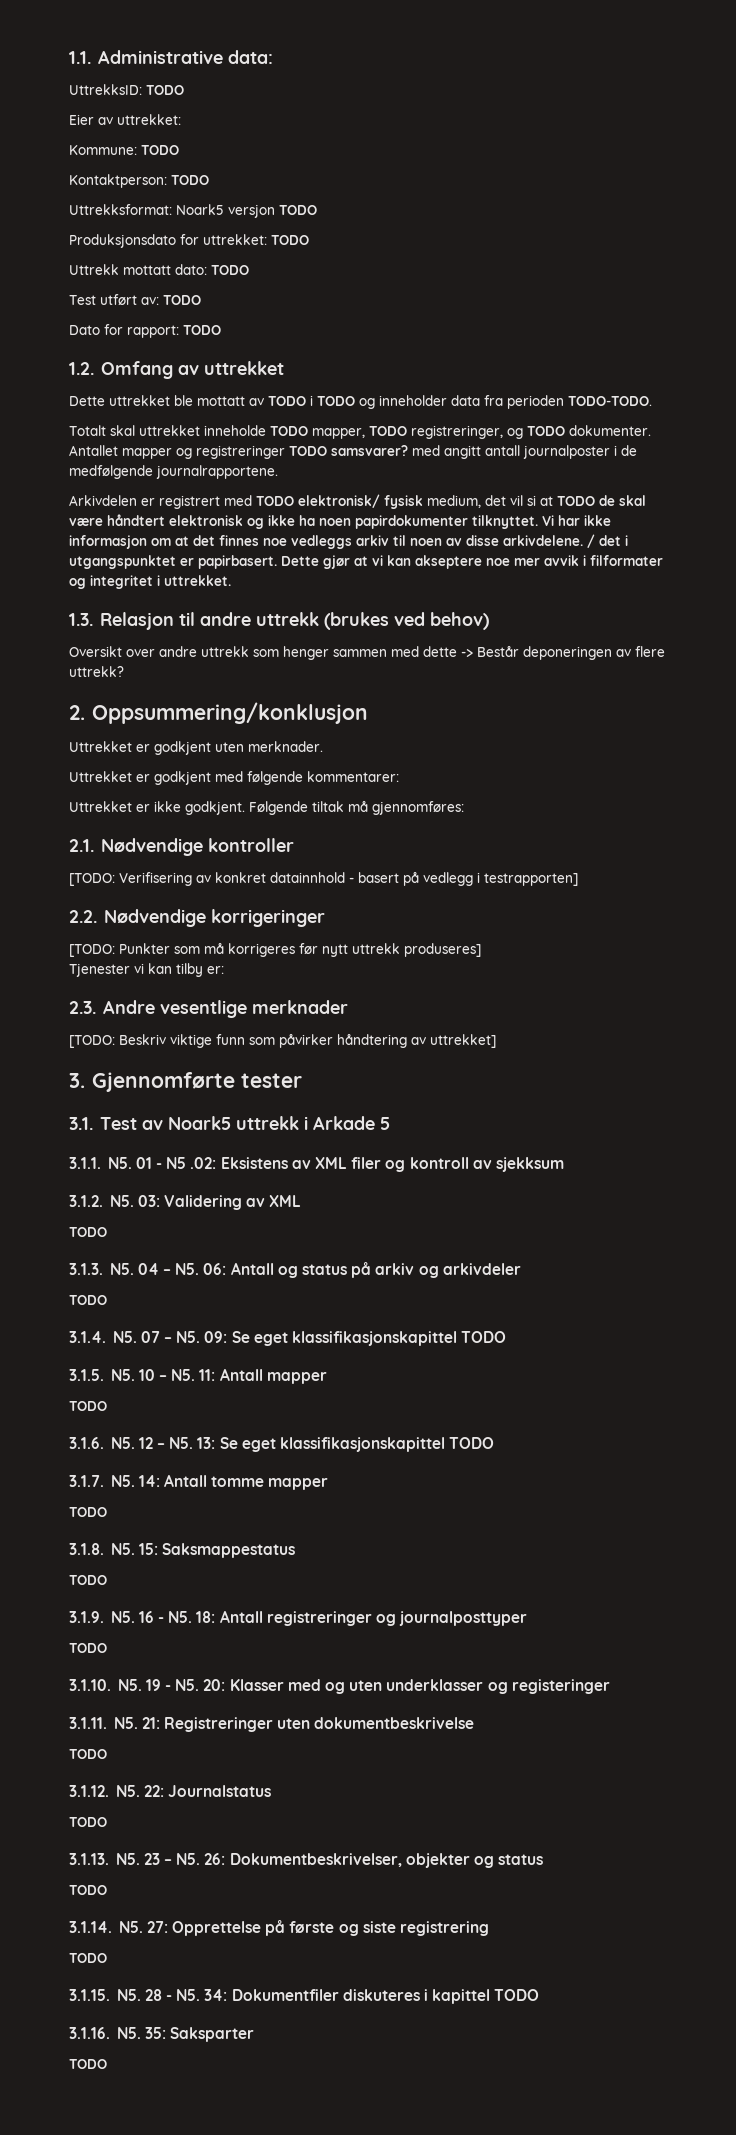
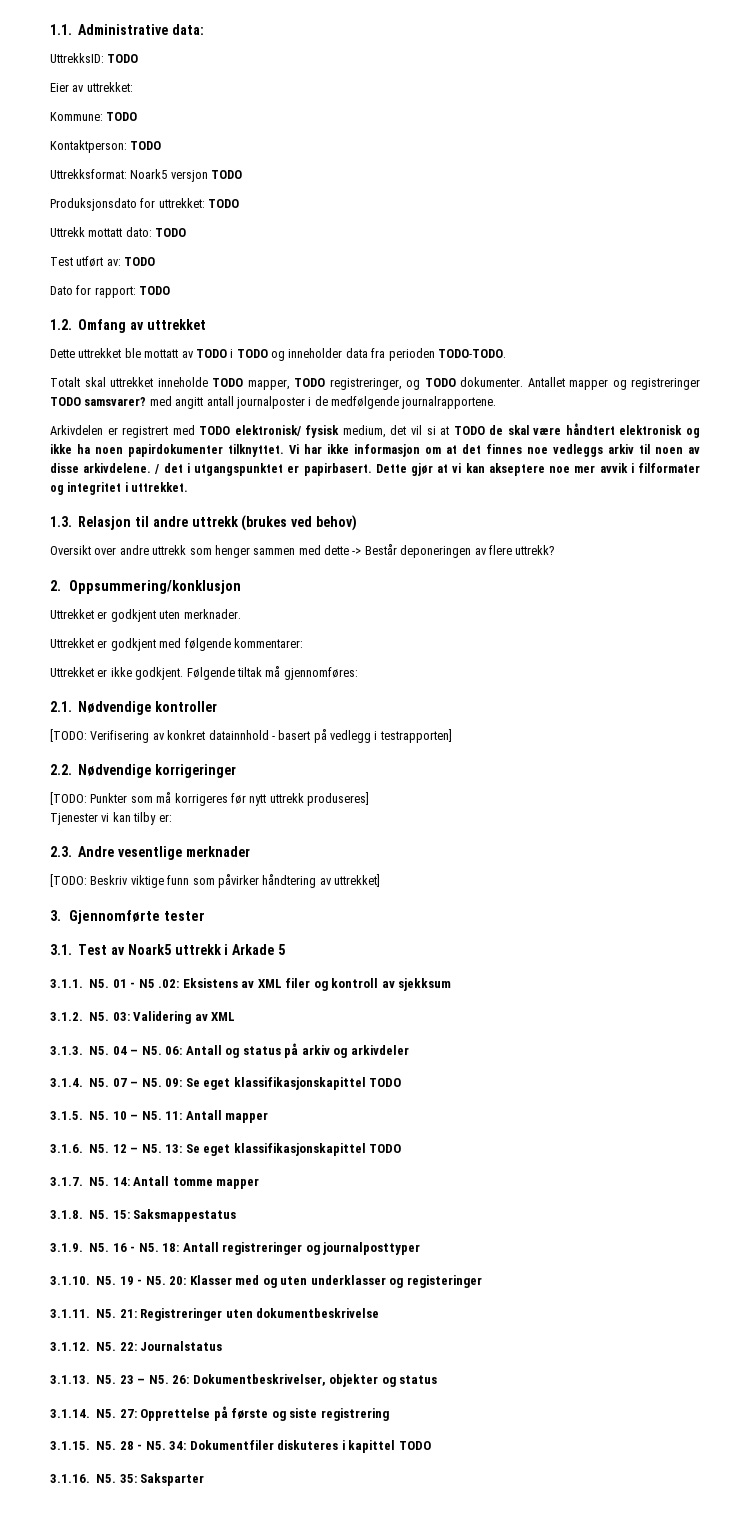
[69,1227,107,1237] // TODO -> (236, 1016) none
[69,1295,107,1305] // TODO -> (409, 1050) none
[69,1401,107,1411] // TODO -> (269, 1117) none
[69,1507,107,1517] // TODO -> (260, 1183) none
[69,1575,107,1585] // TODO -> (237, 1215) none
[69,1643,107,1653] // TODO -> (421, 1248) none
[69,1749,107,1759] // TODO -> (380, 1313) none
[69,1817,107,1827] // TODO -> (223, 1346) none
[69,1885,107,1895] // TODO -> (438, 1379) none
[69,1953,107,1963] // TODO -> (389, 1414) none
[69,2059,107,2069] // TODO -> (205, 1479) none

